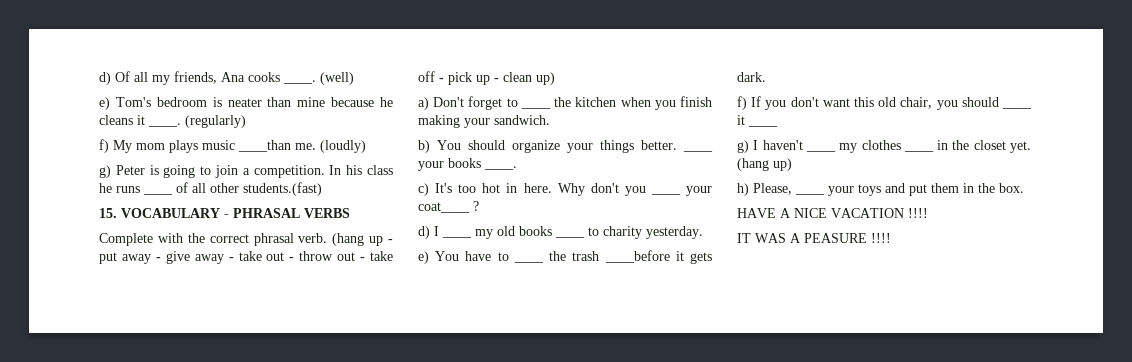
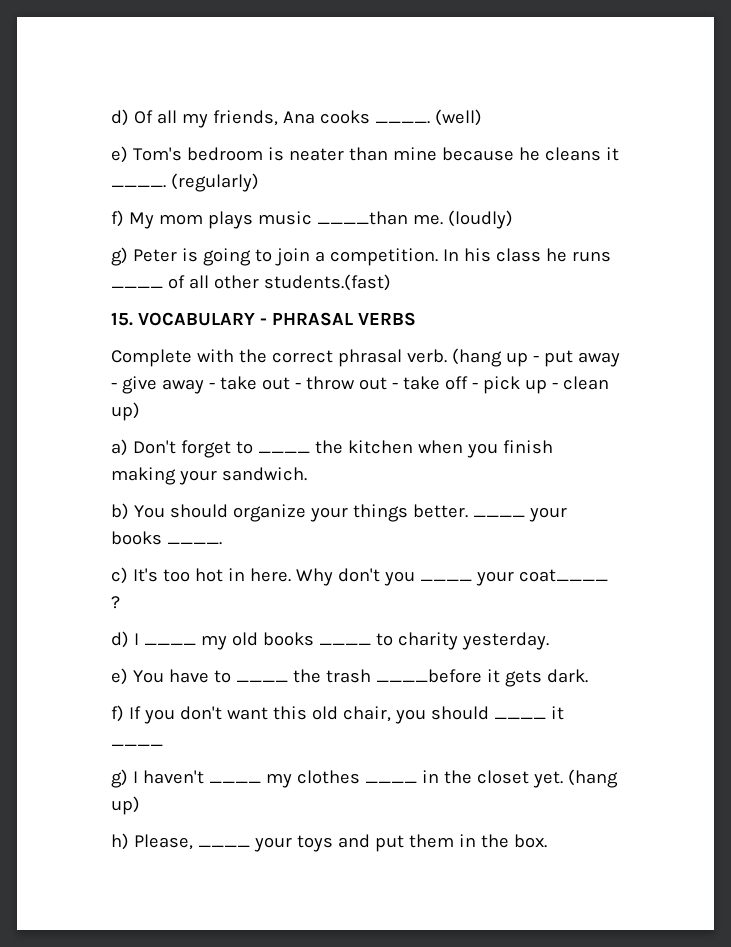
[737,208,928,218] [737,233,891,243] // HAVE A NICE VACATION !!!! // IT WAS A PEASURE !!!! -> (547, 841) none

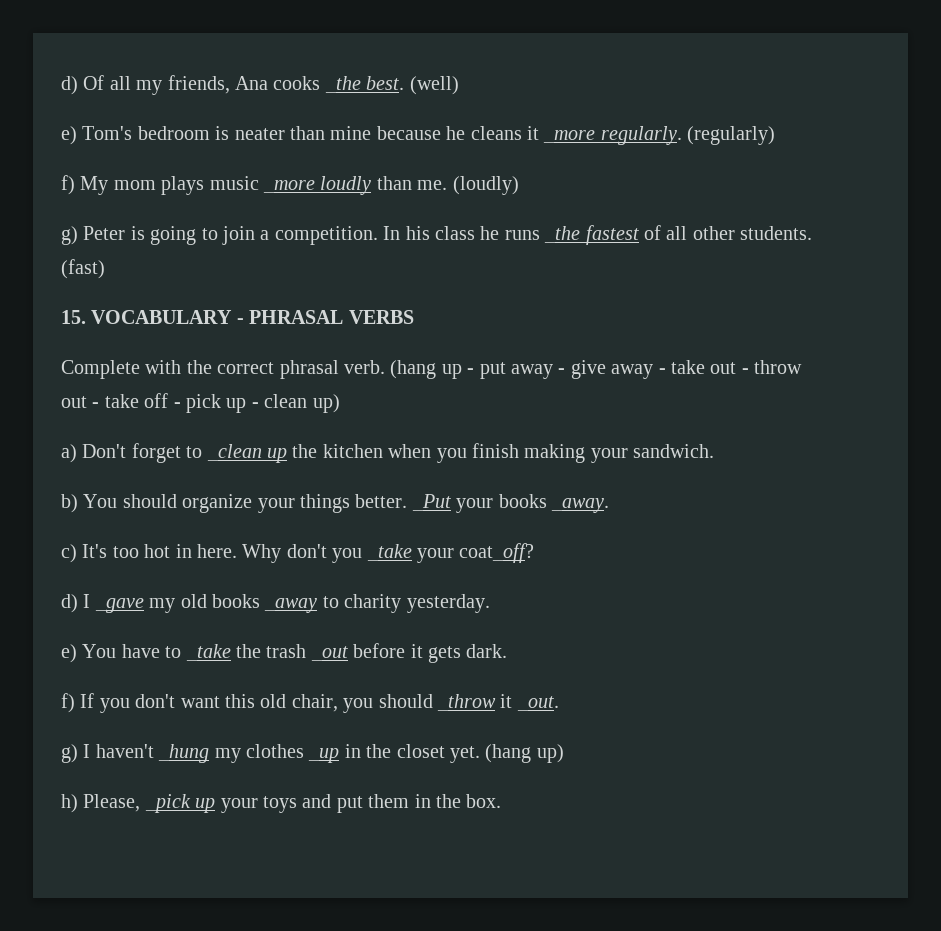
[374,121,430,124] ____. -> [324,76,405,93] _the best.
[111,185,166,188] ____. -> [543,126,682,145] _more regularly.
[316,211,408,225] ____than -> [263,176,412,195] _more loudly than
[111,286,163,288] ____ -> [544,225,639,245] _the fastest
[263,274,391,291] students.(fast) -> [740,226,813,240] [61,259,105,279] students. (fast)
[257,451,310,453] ____ -> [206,444,287,463] _clean up
[472,515,525,517] ____ -> [411,494,451,511] _Put
[166,542,222,545] ____. -> [550,498,609,513] _away.
[419,569,608,586] [111,596,120,609] ____ your coat____ ? -> [366,543,535,563] _take your coat_off?
[143,643,196,645] ____ -> [94,598,144,613] _gave
[318,643,371,645] ____ -> [264,598,318,613] _away
[235,680,288,682] ____ -> [185,644,231,661] _take
[375,669,482,683] ____before -> [310,643,406,661] _out before
[493,706,564,720] [111,744,163,746] ____ it ____ -> [437,694,559,711] _throw it _out.
[208,781,261,783] ____ -> [158,744,210,763] _hung
[364,781,417,783] ____ -> [308,748,340,763] _up
[197,845,250,847] ____ -> [144,794,216,813] _pick up

